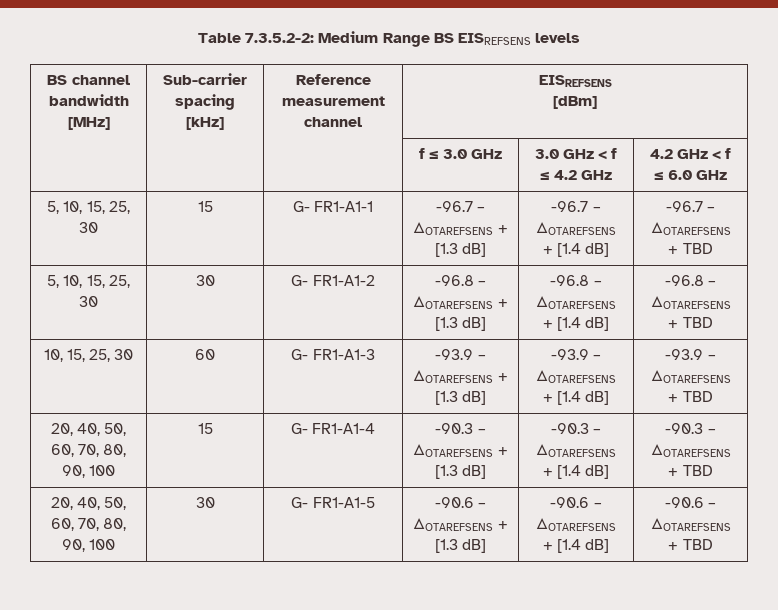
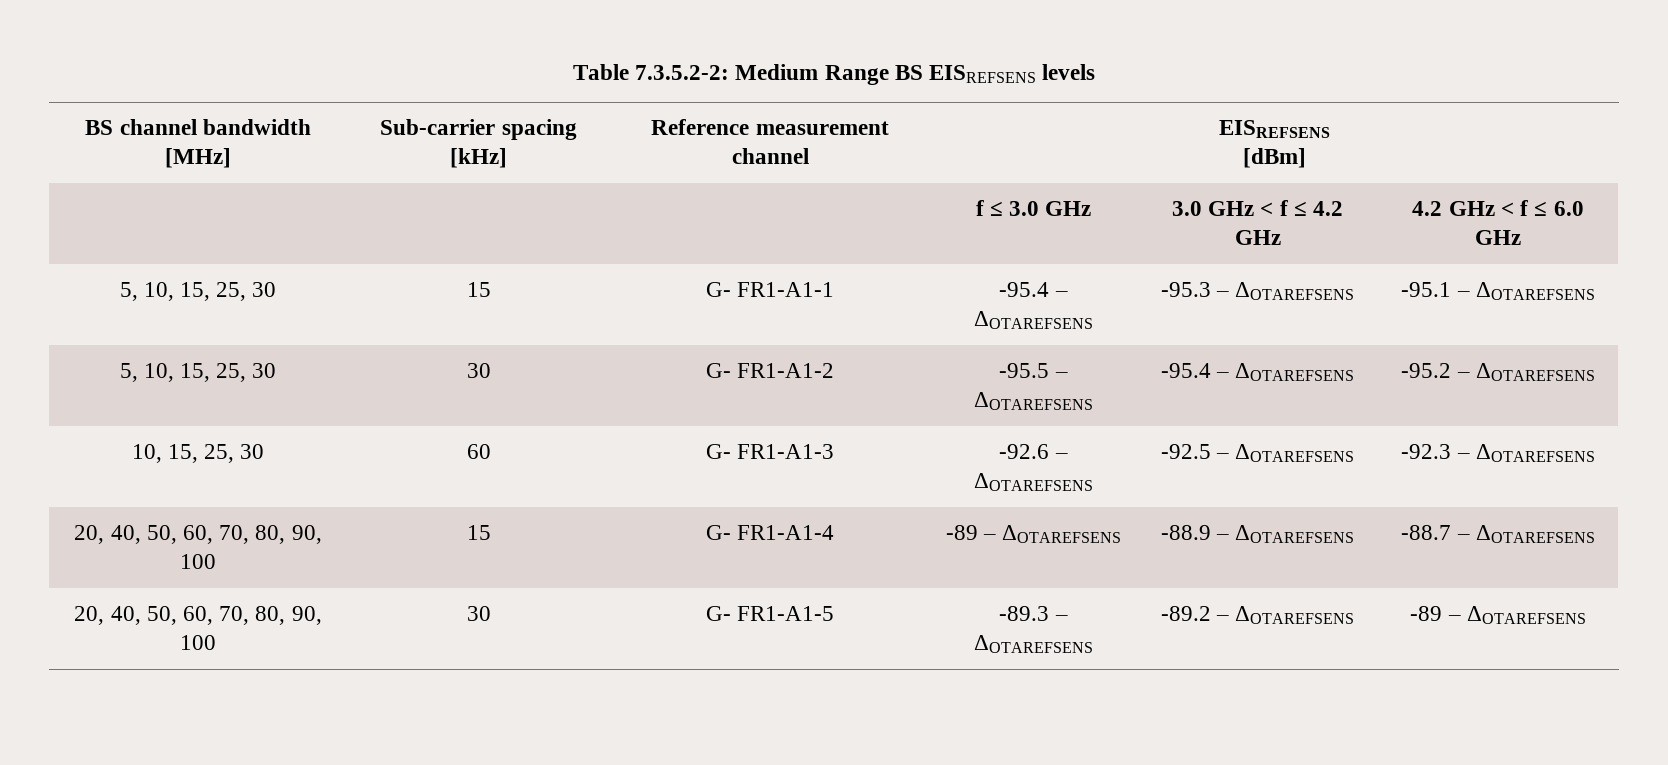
[435,201,486,212] [413,222,508,235] [434,243,487,257] [551,201,601,212] [536,222,616,235] [542,243,610,257] [665,201,716,212] [650,222,731,235] [668,243,713,254] -96.7 – ΔOTAREFSENS + [1.3 dB] | -96.7 – ΔOTAREFSENS + [1.4 dB] | -96.7 – ΔOTAREFSENS + TBD -> [999,282,1068,297] [974,311,1093,329] [1160,282,1355,300] [1401,282,1595,300] -95.4 – ΔOTAREFSENS | -95.3 – ΔOTAREFSENS | -95.1 – ΔOTAREFSENS
[434,275,487,286] [413,296,508,309] [434,317,487,331] [550,275,602,286] [536,296,616,309] [542,317,610,331] [664,275,717,286] [650,296,731,309] [668,317,713,328] -96.8 – ΔOTAREFSENS + [1.3 dB] | -96.8 – ΔOTAREFSENS + [1.4 dB] | -96.8 – ΔOTAREFSENS + TBD -> [999,363,1068,378] [974,392,1093,410] [1160,363,1355,381] [1401,363,1595,381] -95.5 – ΔOTAREFSENS | -95.4 – ΔOTAREFSENS | -95.2 – ΔOTAREFSENS
[435,349,486,360] [413,370,508,383] [434,391,487,405] [550,349,602,360] [536,370,616,383] [542,391,610,405] [665,349,716,360] [650,370,731,383] [668,391,713,402] -93.9 – ΔOTAREFSENS + [1.3 dB] | -93.9 – ΔOTAREFSENS + [1.4 dB] | -93.9 – ΔOTAREFSENS + TBD -> [999,444,1068,459] [974,473,1093,491] [1160,444,1355,462] [1401,444,1595,462] -92.6 – ΔOTAREFSENS | -92.5 – ΔOTAREFSENS | -92.3 – ΔOTAREFSENS
[435,423,486,434] [413,444,508,457] [434,465,487,479] [550,423,602,434] [536,444,616,457] [542,465,610,479] [665,423,716,434] [650,444,731,457] [668,465,713,476] -90.3 – ΔOTAREFSENS + [1.3 dB] | -90.3 – ΔOTAREFSENS + [1.4 dB] | -90.3 – ΔOTAREFSENS + TBD -> [945,525,1122,543] [1160,525,1355,543] [1401,525,1595,543] -89 – ΔOTAREFSENS | -88.9 – ΔOTAREFSENS | -88.7 – ΔOTAREFSENS
[434,497,487,508] [413,518,508,531] [434,539,487,553] [550,497,602,508] [536,518,616,531] [542,539,610,553] [664,497,717,508] [650,518,731,531] [668,539,713,550] -90.6 – ΔOTAREFSENS + [1.3 dB] | -90.6 – ΔOTAREFSENS + [1.4 dB] | -90.6 – ΔOTAREFSENS + TBD -> [999,606,1068,621] [974,635,1093,653] [1160,606,1355,624] [1410,606,1586,624] -89.3 – ΔOTAREFSENS | -89.2 – ΔOTAREFSENS | -89 – ΔOTAREFSENS

